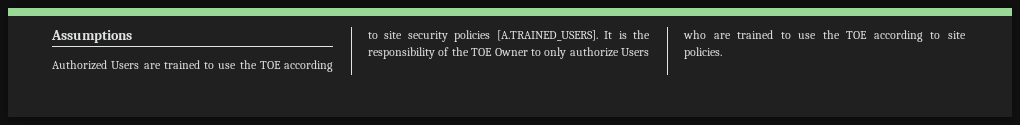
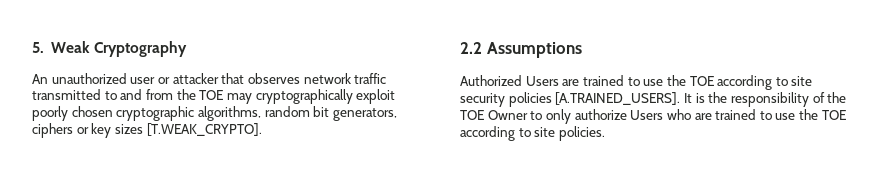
(51, 36) none -> [32,41,187,57] [32,73,387,84] [32,89,396,104] [32,106,397,121] [32,123,262,138] [460,42,482,54] 5. Weak Cryptography // An unauthorized user or attacker that observes network traffic transmitted to and from the TOE may cryptographically exploit poorly chosen cryptographic algorithms, random bit generators, ciphers or key sizes [T.WEAK_CRYPTO]. // 2.2

